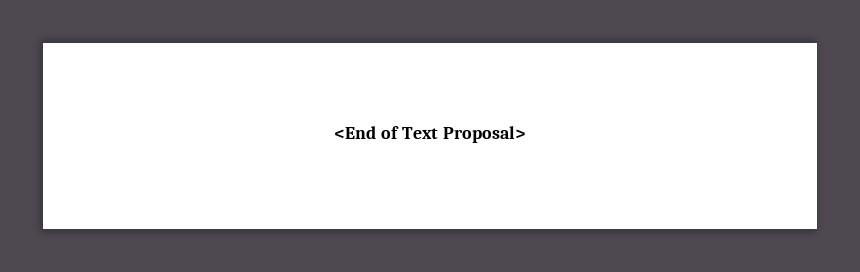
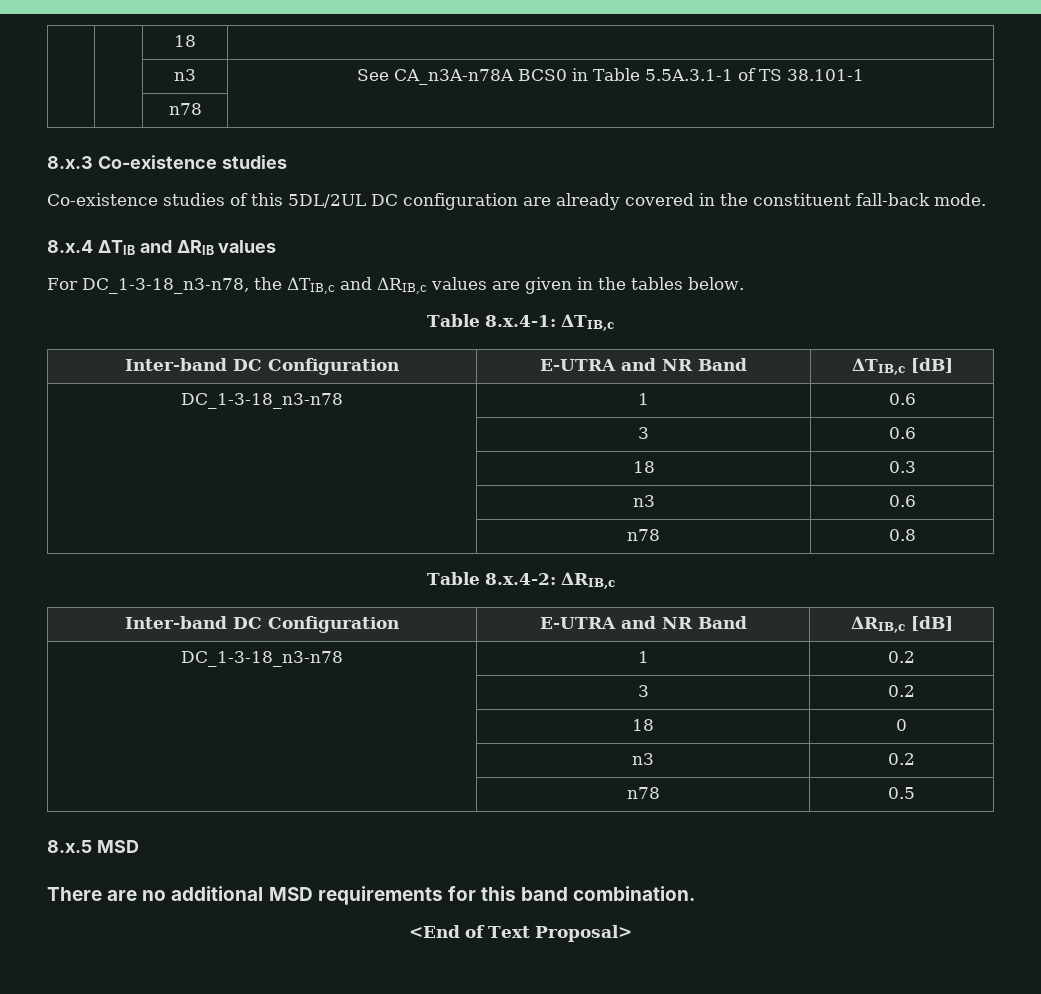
(334, 132) none -> [174,35,196,47] [174,69,196,81] [357,68,864,85] [168,103,202,115] [47,155,287,169] [47,193,986,210] [47,240,277,255] [47,277,744,294] [427,314,614,331] [125,358,399,375] [540,358,747,371] [851,358,953,375] [181,393,343,409] [637,393,649,405] [888,393,916,405] [637,427,649,439] [888,427,916,439] [632,461,655,473] [888,461,916,473] [632,495,655,507] [888,495,916,507] [626,529,660,541] [888,529,916,541] [426,572,615,589] [125,616,399,633] [539,616,747,629] [850,616,953,633] [181,651,343,667] [637,651,649,663] [887,651,915,663] [637,685,649,697] [887,685,915,697] [631,719,654,731] [895,719,907,731] [631,753,654,765] [887,753,915,765] [626,787,660,799] [887,787,915,799] [47,840,139,853] [47,886,696,905] | | 18 | // | | n3 | See CA_n3A-n78A BCS0 in Table 5.5A.3.1-1 of TS 38.101-1 // | | n78 | // 8.x.3 Co-existence studies // Co-existence studies of this 5DL/2UL DC configuration are already covered in the constituent fall-back mode. // 8.x.4 ∆TIB and ∆RIB values // For DC_1-3-18_n3-n78, the ΔTIB,c and ΔRIB,c values are given in the tables below. // Table 8.x.4-1: ΔTIB,c // Inter-band DC Configuration | E-UTRA and NR Band | ΔTIB,c [dB] // DC_1-3-18_n3-n78 | 1 | 0.6 // | 3 | 0.6 // | 18 | 0.3 // | n3 | 0.6 // | n78 | 0.8 // Table 8.x.4-2: ΔRIB,c // Inter-band DC Configuration | E-UTRA and NR Band | ΔRIB,c [dB] // DC_1-3-18_n3-n78 | 1 | 0.2 // | 3 | 0.2 // | 18 | 0 // | n3 | 0.2 // | n78 | 0.5 // 8.x.5 MSD // There are no additional MSD requirements for this band combination. //

